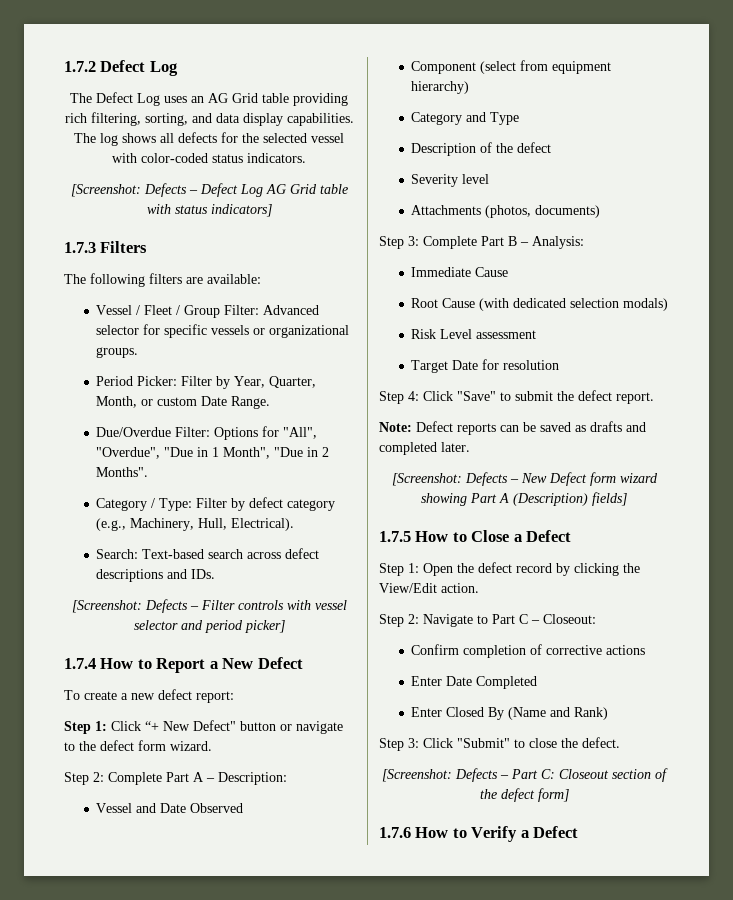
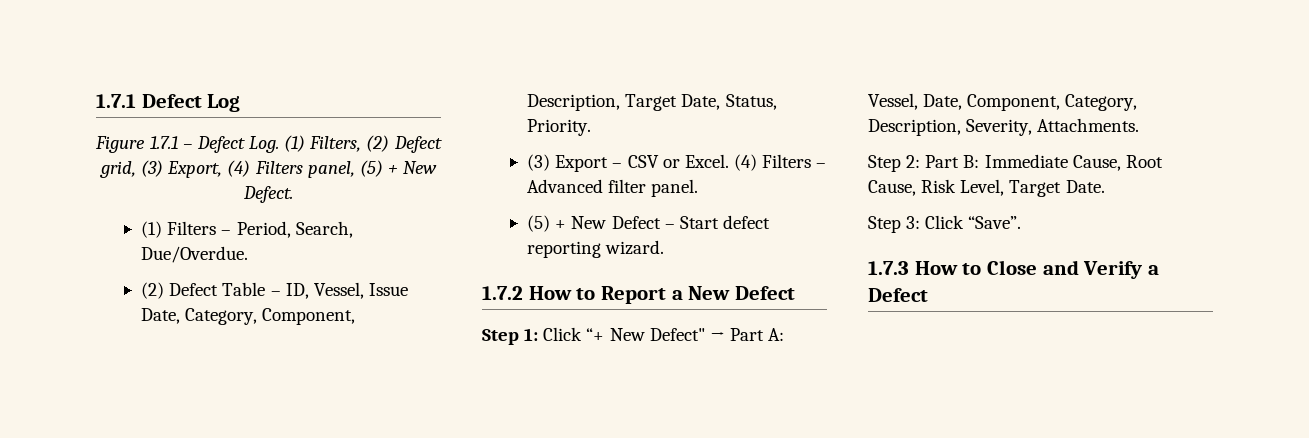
[64,61,96,72] 1.7.2 -> [96,94,136,108] 1.7.1
[70,92,348,106] [64,112,354,126] [74,132,344,146] [112,153,306,163] [70,183,348,197] [146,204,272,217] [64,241,148,253] [64,273,261,287] [96,305,320,318] [96,324,350,338] [96,347,139,358] [96,376,317,389] [96,396,271,409] [96,426,318,440] [96,447,330,459] [96,467,149,477] [96,497,336,511] [96,518,295,531] [96,548,320,559] [96,569,216,582] [71,599,347,613] [133,620,285,633] [64,658,96,669] The Defect Log uses an AG Grid table providing rich filtering, sorting, and data display capabilities. The log shows all defects for the selected vessel with color-coded status indicators. // [Screenshot: Defects – Defect Log AG Grid table with status indicators] // 1.7.3 Filters // The following filters are available: // Vessel / Fleet / Group Filter: Advanced selector for specific vessels or organizational groups. // Period Picker: Filter by Year, Quarter, Month, or custom Date Range. // Due/Overdue Filter: Options for "All", "Overdue", "Due in 1 Month", "Due in 2 Months". // Category / Type: Filter by defect category (e.g., Machinery, Hull, Electrical). // Search: Text-based search across defect descriptions and IDs. // [Screenshot: Defects – Filter controls with vessel selector and period picker] // 1.7.4 -> [95,135,442,153] [99,160,438,178] [243,186,293,203] [141,221,353,238] [141,246,249,263] [141,282,408,299] [141,308,356,325] [527,94,777,111] [527,119,592,136] [527,154,827,172] [527,179,699,197] [527,215,770,232] [527,240,665,258] [482,286,523,300] Figure 1.7.1 – Defect Log. (1) Filters, (2) Defect grid, (3) Export, (4) Filters panel, (5) + New Defect. // (1) Filters – Period, Search, Due/Overdue. // (2) Defect Table – ID, Vessel, Issue Date, Category, Component, Description, Target Date, Status, Priority. // (3) Export – CSV or Excel. (4) Filters – Advanced filter panel. // (5) + New Defect – Start defect reporting wizard. // 1.7.2
[64,689,234,703] // To create a new defect report: -> (796, 293) none
[240,721,343,734] [64,740,212,751] [64,772,287,785] [96,803,244,813] [411,60,612,74] [411,81,470,94] [411,112,520,125] [411,142,552,156] [411,174,490,187] [411,205,601,218] [379,236,584,249] [411,267,509,277] [411,298,669,311] [411,329,537,339] [411,359,560,373] [379,390,654,404] [379,421,646,435] [379,442,470,455] [391,472,658,486] [421,492,627,506] [379,530,572,542] [379,562,640,576] [379,583,479,593] [379,614,596,627] [411,644,646,658] [411,676,538,689] [411,707,609,720] [379,737,620,751] [382,768,668,782] [479,788,569,802] [379,827,467,838] button or navigate to the defect form wizard. // Step 2: Complete Part A – Description: // Vessel and Date Observed // Component (select from equipment hierarchy) // Category and Type // Description of the defect // Severity level // Attachments (photos, documents) // Step 3: Complete Part B – Analysis: // Immediate Cause // Root Cause (with dedicated selection modals) // Risk Level assessment // Target Date for resolution // Step 4: Click "Save" to submit the defect report. // Note: Defect reports can be saved as drafts and completed later. // [Screenshot: Defects – New Defect form wizard showing Part A (Description) fields] // 1.7.5 How to Close a Defect // Step 1: Open the defect record by clicking the View/Edit action. // Step 2: Navigate to Part C – Closeout: // Confirm completion of corrective actions // Enter Date Completed // Enter Closed By (Name and Rank) // Step 3: Click "Submit" to close the defect. // [Screenshot: Defects – Part C: Closeout section of the defect form] // 1.7.6 How to -> [709,328,785,341] [868,93,1138,111] [868,118,1140,136] [868,154,1163,172] [868,179,1105,197] [868,215,1022,233] [868,260,1079,275] → Part A: Vessel, Date, Component, Category, Description, Severity, Attachments. // Step 2: Part B: Immediate Cause, Root Cause, Risk Level, Target Date. // Step 3: Click “Save”. // 1.7.3 How to Close and

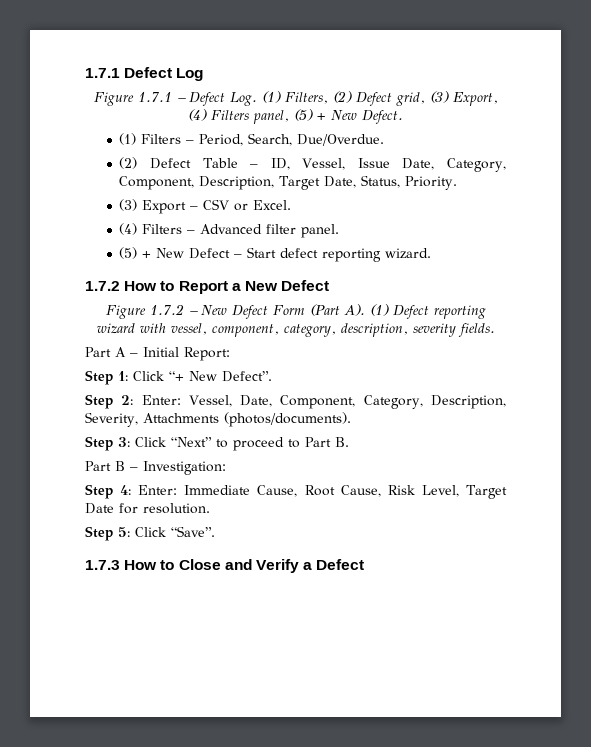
(729, 161) none -> (292, 205) //
(796, 293) none -> [105,304,486,319] [96,323,495,337] [85,347,230,361] // Figure 1.7.2 – New Defect Form (Part A). (1) Defect reporting wizard with vessel, component, category, description, severity fields. // Part A – Initial Report:
[649,328,785,341] Defect" → Part A: -> [222,371,272,382] [85,394,181,409] Defect”. // Step 2: Enter:
[1037,118,1140,132] [868,155,980,172] Attachments. // Step 2: Part B: -> [142,412,351,427] [85,436,349,451] [85,461,226,475] [85,484,178,499] Attachments (photos/documents). // Step 3: Click “Next” to proceed to Part B. // Part B – Investigation: // Step 4: Enter:
[1065,180,1105,193] [868,216,921,233] Date. // Step 3: -> [85,503,210,514] [85,526,130,541] Date for resolution. // Step 5:

